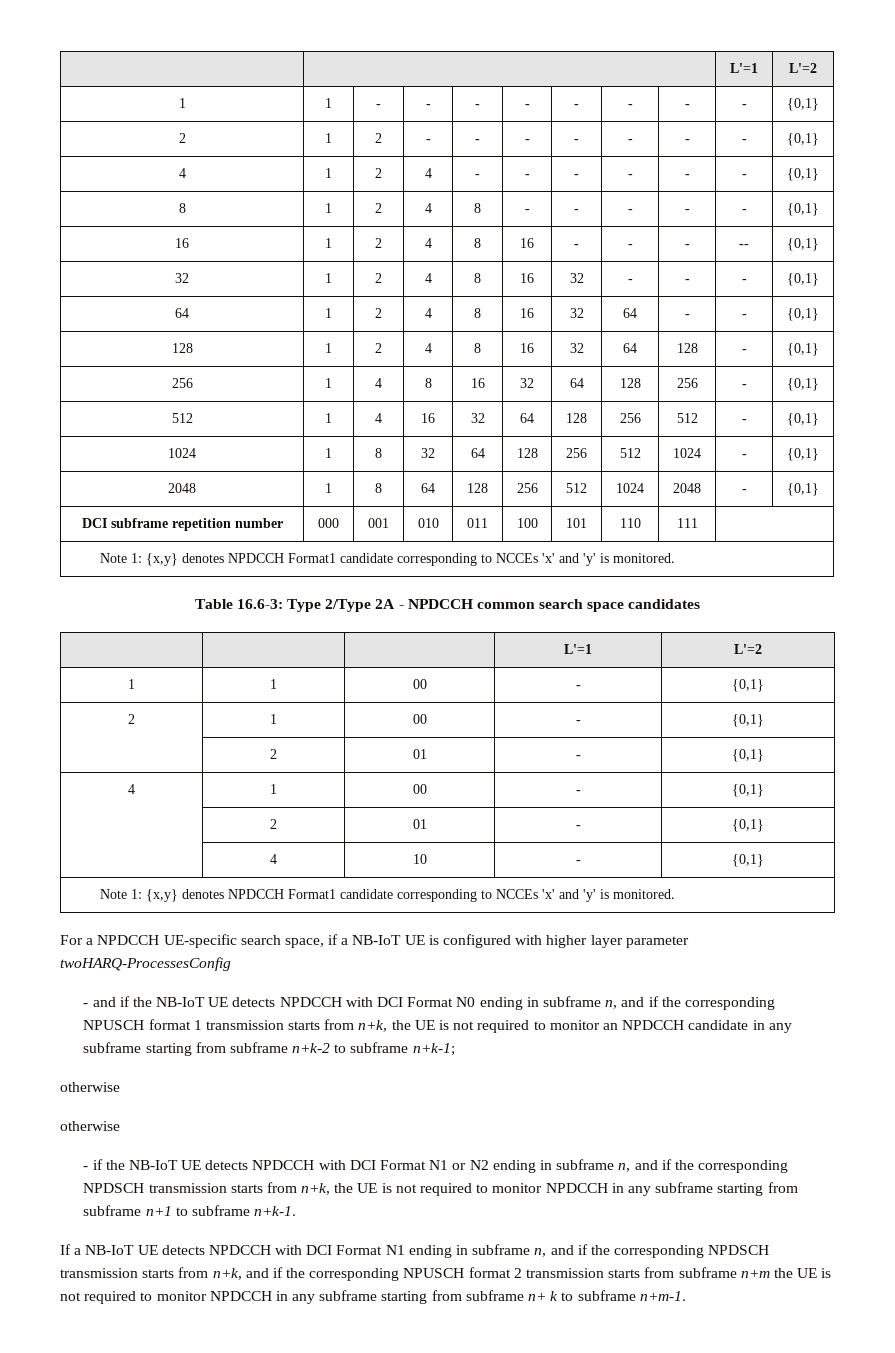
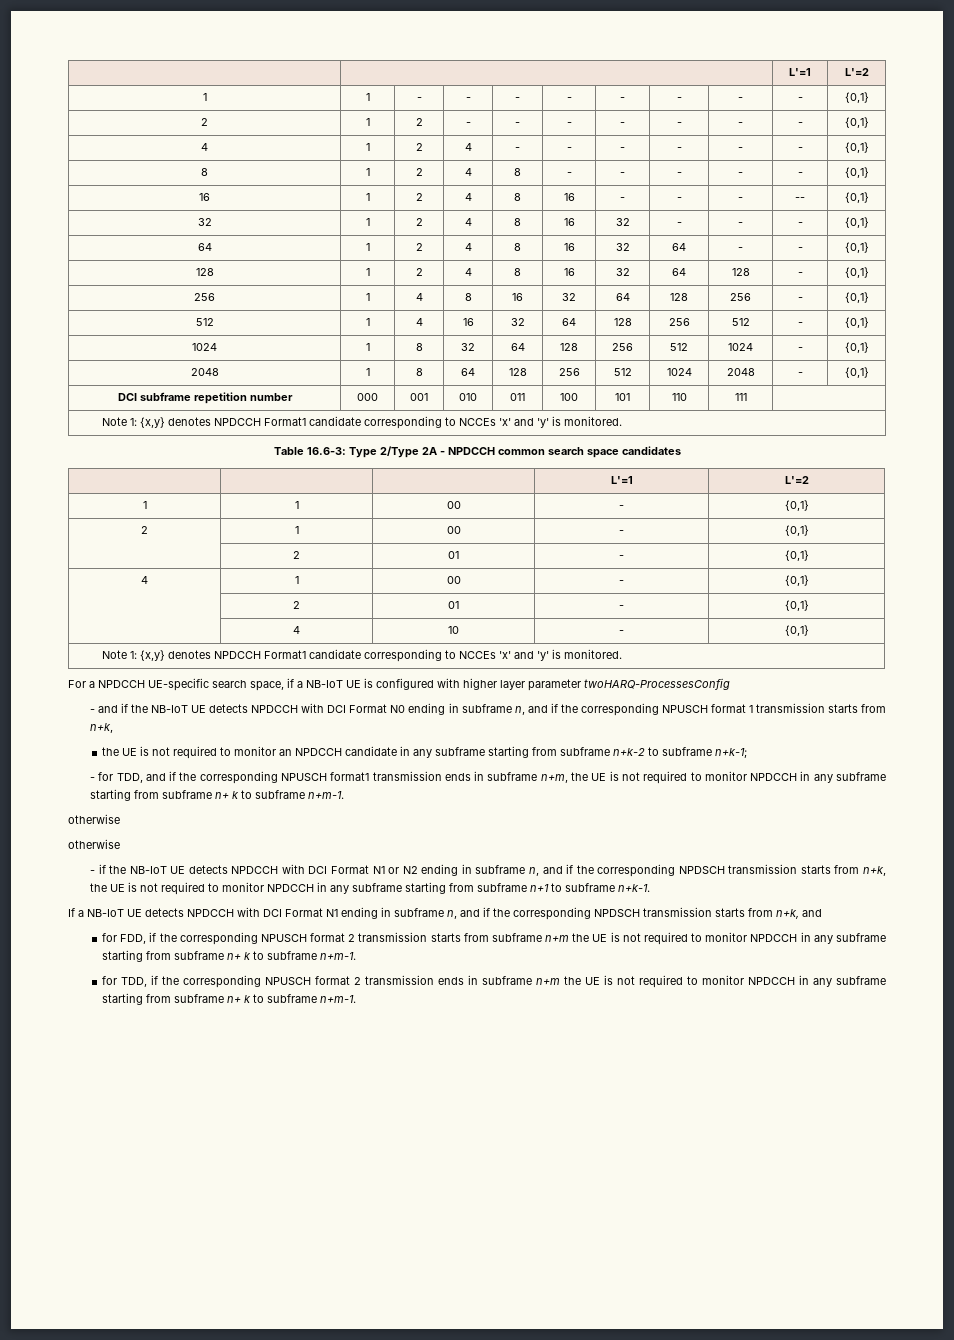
(388, 1026) none -> (113, 728) //
(455, 1049) none -> [89,771,886,784] [89,789,344,801] // - for TDD, and if the corresponding NPUSCH format1 transmission ends in subframe n+m, the UE is not required to monitor NPDCCH in any subframe starting from subframe n+ k to subframe n+m-1.
(269, 1273) none -> [102,933,147,944] // for FDD,
(686, 1296) none -> [102,975,886,988] [102,993,357,1005] // for TDD, if the corresponding NPUSCH format 2 transmission ends in subframe n+m the UE is not required to monitor NPDCCH in any subframe starting from subframe n+ k to subframe n+m-1.

